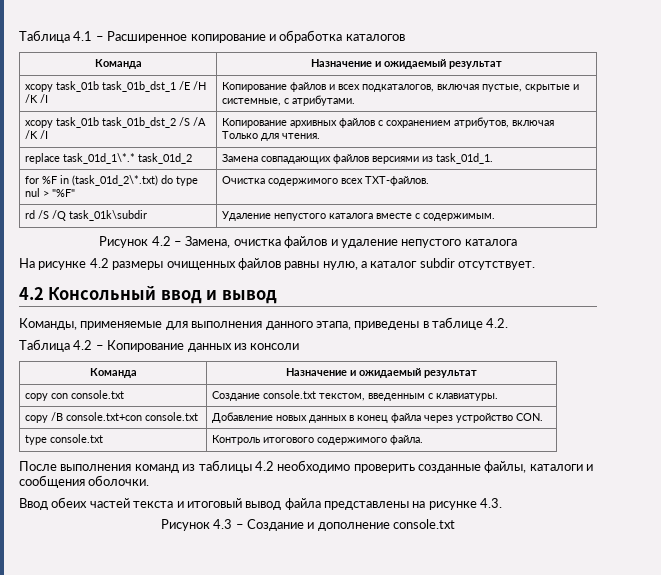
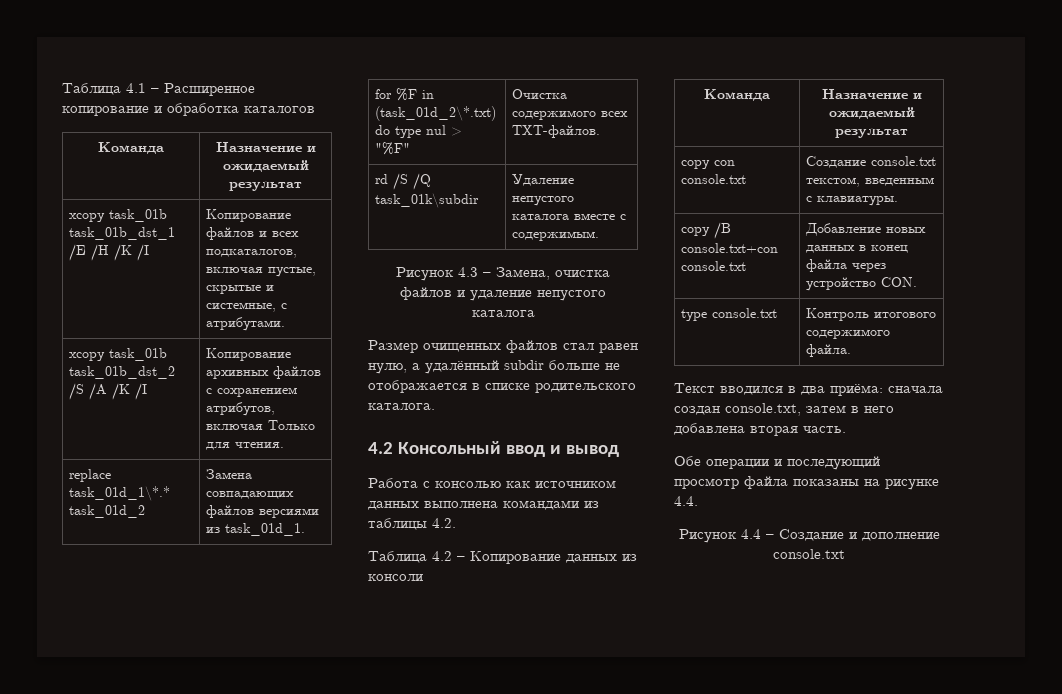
[151,236,171,246] 4.2 -> [458,267,478,277] 4.3
[19,258,536,270] На рисунке 4.2 размеры очищенных файлов равны нулю, а каталог subdir отсутствует. -> [368,340,638,353] [368,360,620,374] [368,380,636,393] [368,403,435,410] Размер очищенных файлов стал равен нулю, а удалённый subdir больше не отображается в списке родительского каталога.
[19,317,483,330] Команды, применяемые для выполнения данного этапа, приведены в таблице -> [368,478,616,488] [368,500,599,510] [368,518,427,530] Работа с консолью как источником данных выполнена командами из таблицы
[19,460,594,473] [19,475,150,488] [19,497,409,510] После выполнения команд из таблицы 4.2 необходимо проверить созданные файлы, каталоги и сообщения оболочки. // Ввод обеих частей текста и итоговый вывод файла представлены -> [674,383,943,396] [674,403,894,416] [674,423,846,436] [674,456,880,470] [674,476,859,489] Текст вводился в два приёма: сначала создан console.txt, затем в него добавлена вторая часть. // Обе операции и последующий просмотр файла показаны
[480,498,503,508] [160,519,233,531] 4.3. // Рисунок 4.3 -> [674,496,698,506] [678,529,761,543] 4.4. // Рисунок 4.4

